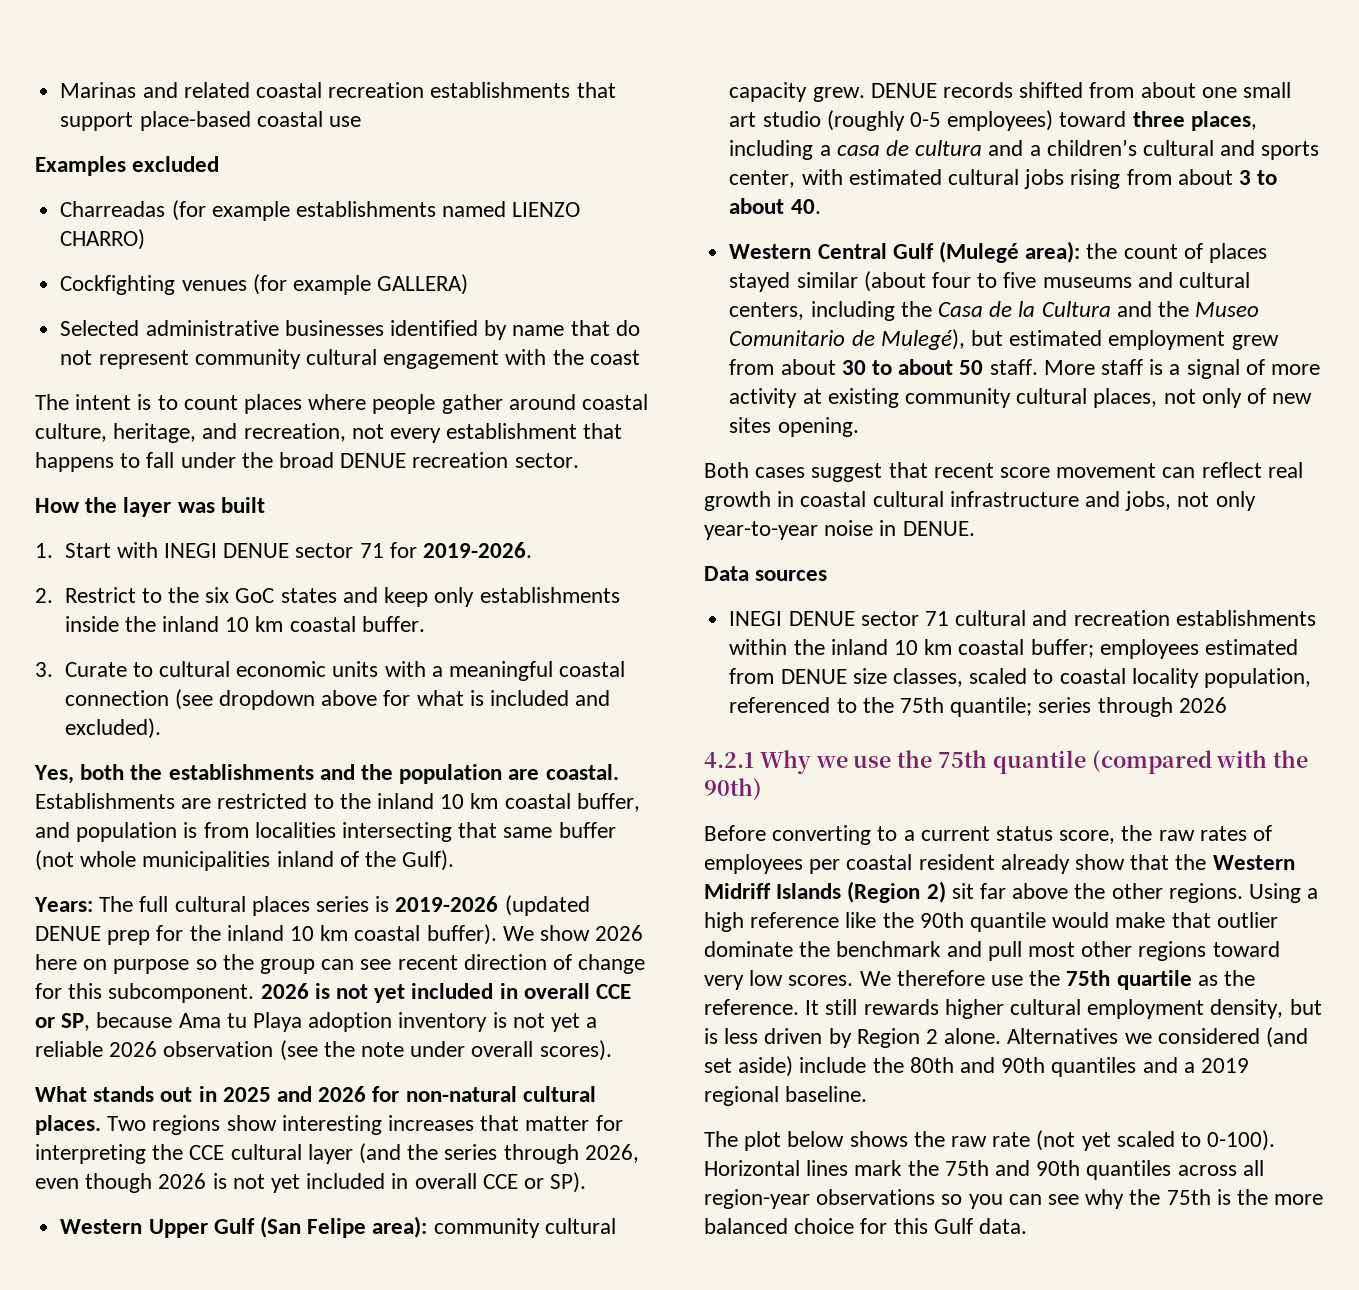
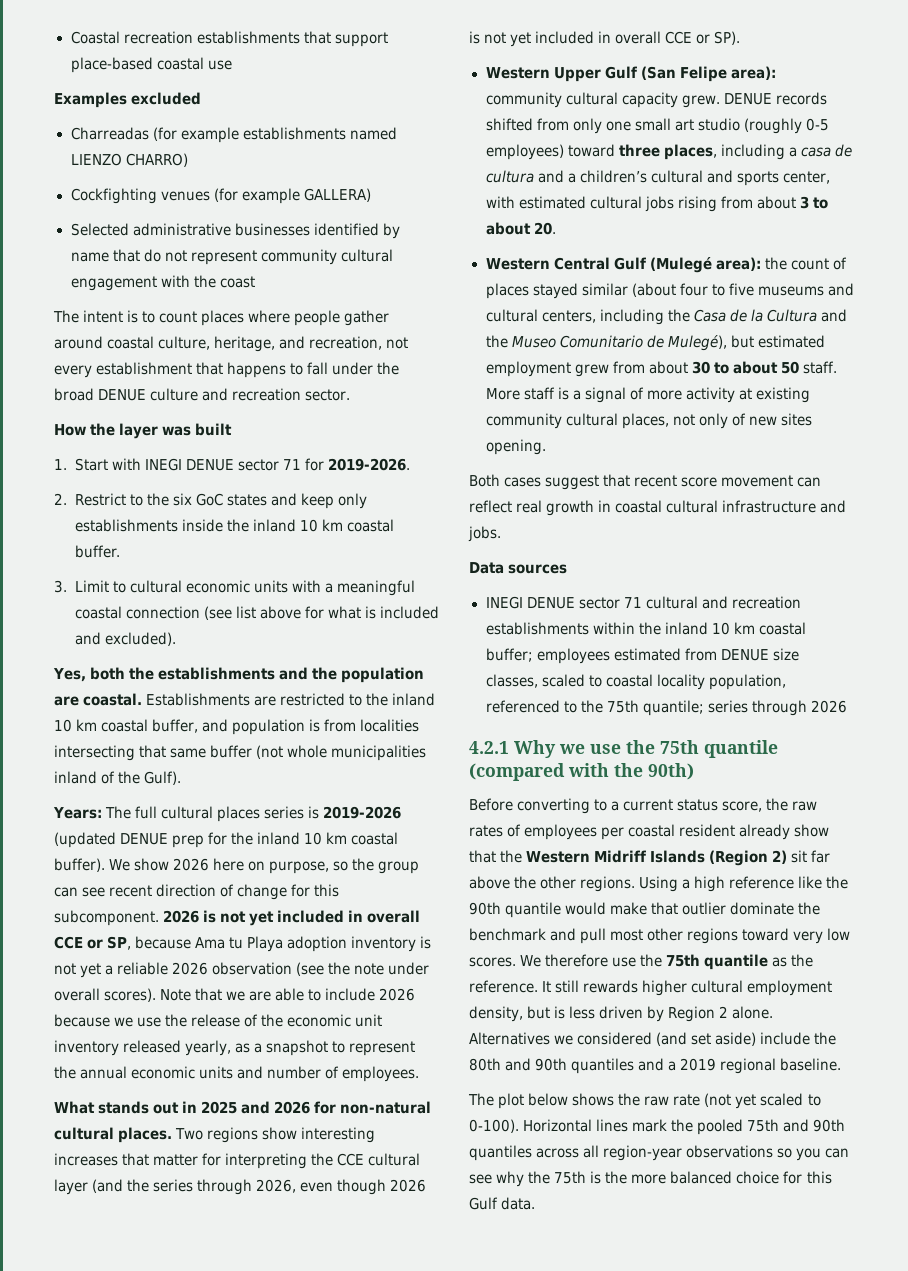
[60,82,322,98] Marinas and related coastal -> [70,31,120,44] Coastal
(407, 460) none -> [150,388,229,401] culture and
[64,662,127,677] Curate -> [74,580,109,592] Limit
[219,690,316,710] dropdown -> [235,606,256,619] list
[113,959,190,974] purpose -> [269,861,330,874] purpose,
(612, 1050) none -> [160,988,416,1001] [54,1014,383,1027] [54,1040,416,1056] [54,1066,420,1082] Note that we are able to include 2026 because we use the release of the economic unit inventory released yearly, as a snapshot to represent the annual economic units and number of employees.
[1140,82,1196,98] about -> [572,118,602,134] only
[790,199,821,214] 40. -> [533,222,556,235] 20.
[1125,491,1256,511] [704,520,975,540] jobs, not only year-to-year noise in DENUE. -> [468,526,501,542] jobs.
[1116,970,1192,990] quartile -> [704,954,769,970] quantile
(939, 1168) none -> [697,1119,744,1135] pooled

